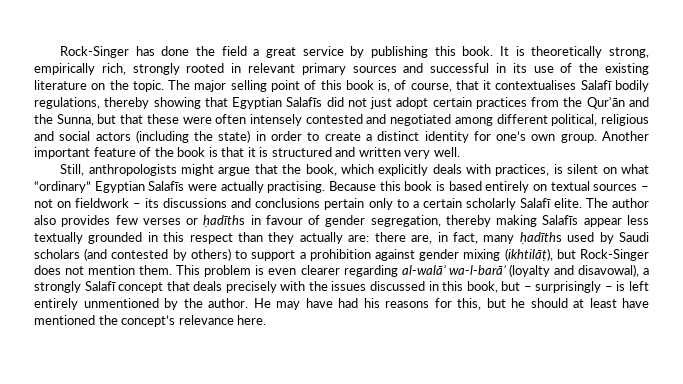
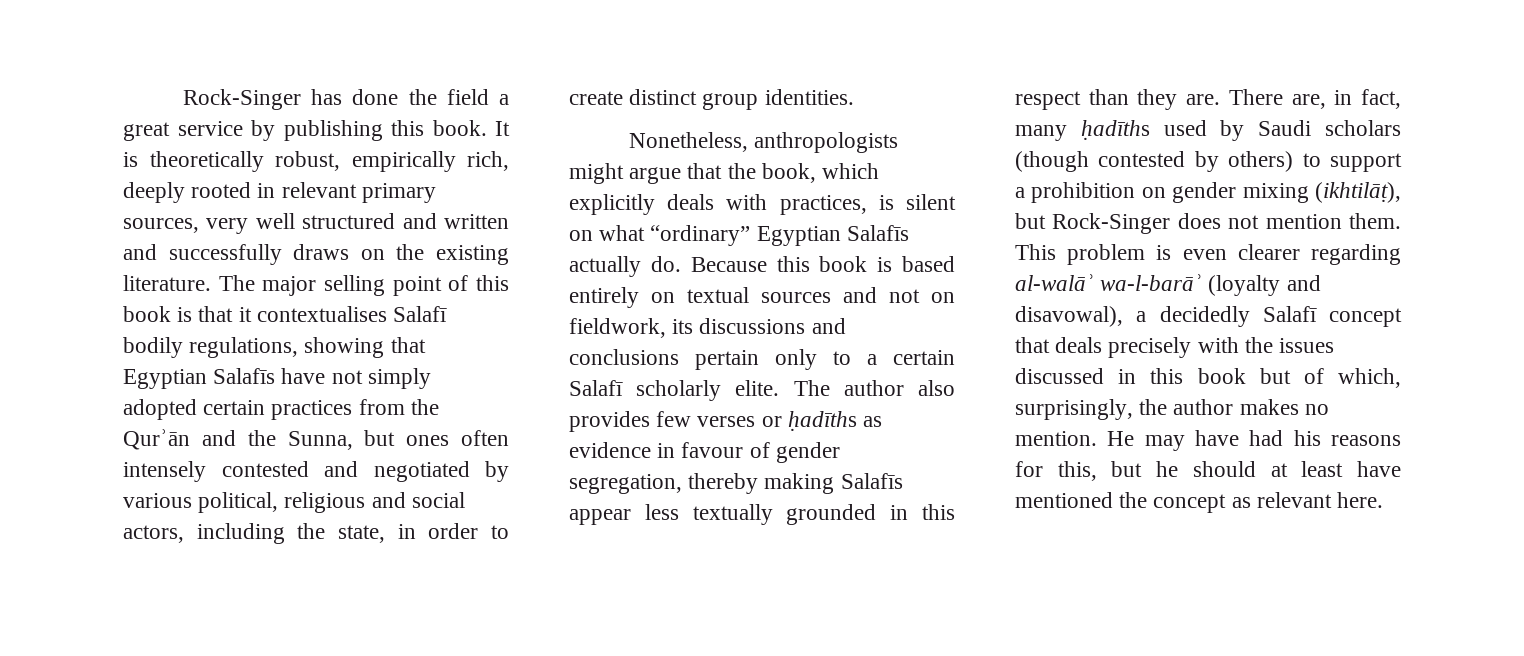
[609,47,649,58] strong, -> [275,151,340,171] robust,
[132,63,180,75] strongly -> [123,182,185,203] deeply
[352,63,649,75] [34,80,164,92] sources and successful in its use of the existing literature on the topic. -> [123,213,509,234] [123,244,509,265] [123,275,211,291] sources, very well structured and written and successfully draws on the existing literature.
[378,80,452,92] is, of course, -> [177,307,193,322] is
[104,97,150,109] thereby -> (299, 347) none
[326,97,429,109] did not just adopt -> [281,368,431,389] [123,399,197,420] have not simply adopted
[120,114,212,124] that these were -> [406,435,450,446] ones
[454,114,548,126] among different -> [485,461,509,482] [123,493,192,508] by various
[95,130,650,143] [34,147,460,159] [60,164,85,176] actors (including the state) in order to create a distinct identity for one’s own group. Another important feature of the book is that it is structured and written very well. // Still, -> [123,523,510,544] [569,89,854,110] [628,132,748,152] actors, including the state, in order to create distinct group identities. // Nonetheless,
[188,181,326,193] were actually practising. -> [569,256,681,277] actually do.
[641,186,649,191] – -> [843,287,877,303] and
[75,198,142,208] fieldwork – -> [569,318,666,338] fieldwork,
[465,198,551,210] scholarly Salafī -> [569,380,722,401] Salafī scholarly
(246, 221) none -> [863,416,883,427] [569,442,651,458] as evidence
[299,232,406,244] actually are: there -> [1186,89,1283,105] are. There
[84,248,108,261] (and -> [1015,151,1089,172] (though
[374,249,415,261] against -> [1141,187,1166,198] on
[34,281,81,293] strongly -> [1159,306,1250,327] decidedly
[466,281,649,293] [34,298,248,310] book, but – surprisingly – is left entirely unmentioned by the author. -> [1197,368,1401,388] [1015,399,1329,420] [1015,431,1097,446] book but of which, surprisingly, the author makes no mention.
[121,315,234,327] concept’s relevance -> [1153,492,1332,513] concept as relevant

